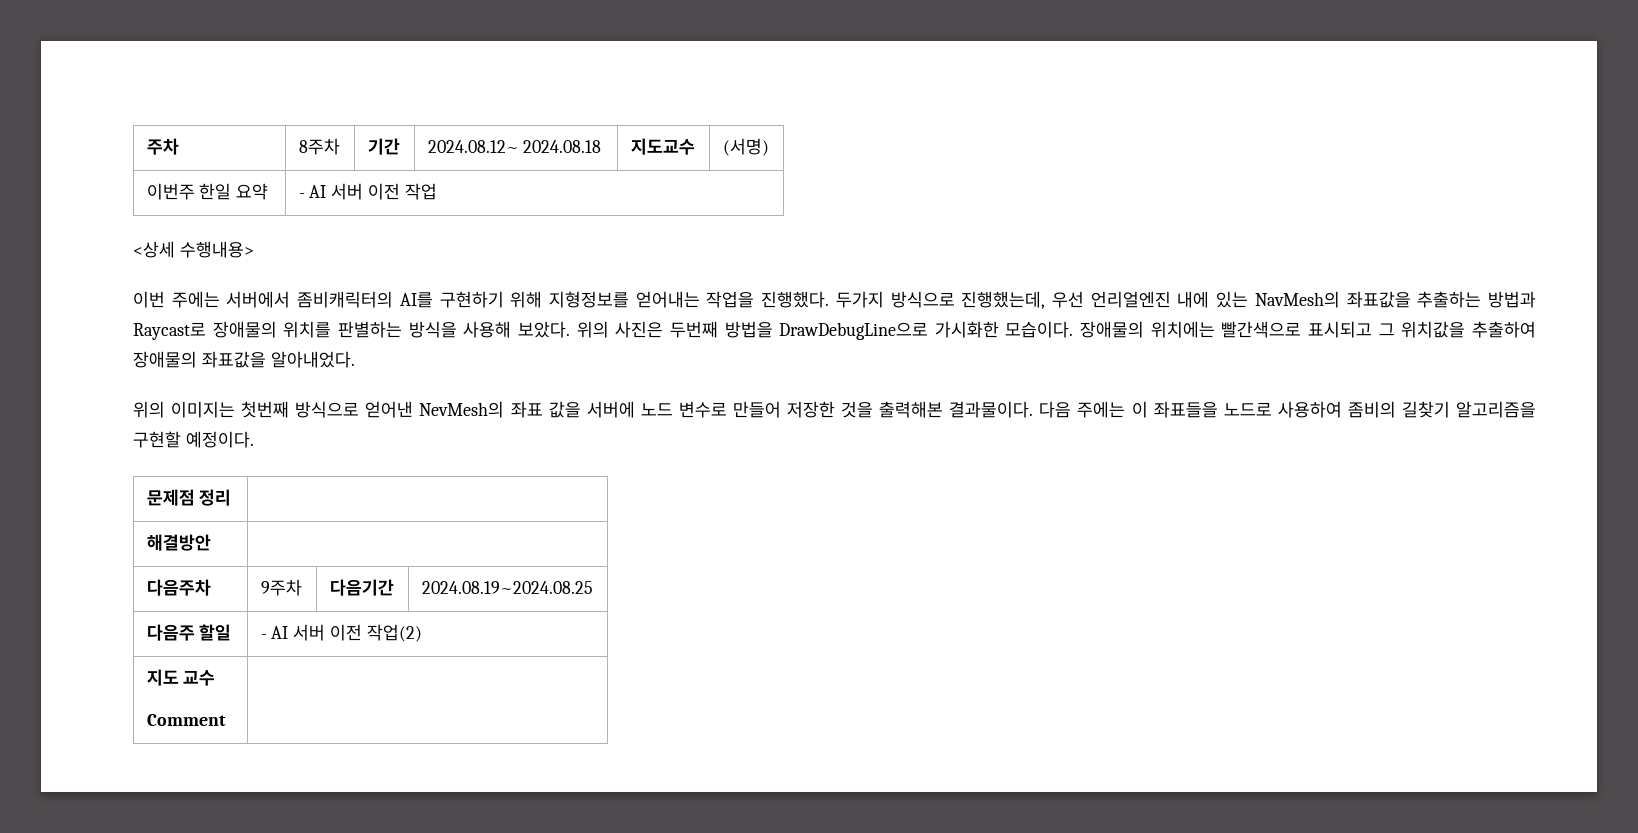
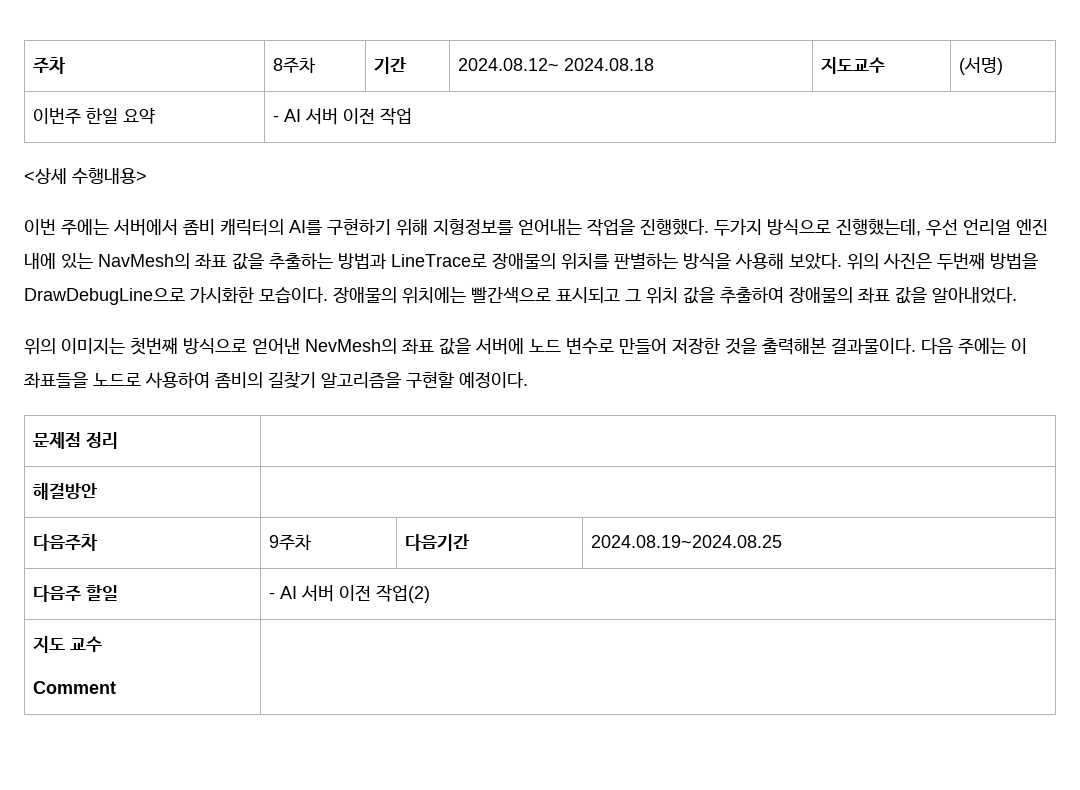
[297,291,394,308] 좀비캐릭터의 -> [183,218,284,236] 좀비 캐릭터의
[1090,291,1171,308] 언리얼엔진 -> [963,219,1048,235] 언리얼 엔진
[1346,291,1411,308] 좌표값을 -> [195,253,264,270] 좌표 값을
[133,322,206,340] Raycast로 -> [391,254,487,267] LineTrace로
[1401,321,1537,338] [133,351,266,368] 위치값을 추출하여 장애물의 좌표값을 -> [646,287,927,304] 위치 값을 추출하여 장애물의 좌표 값을

